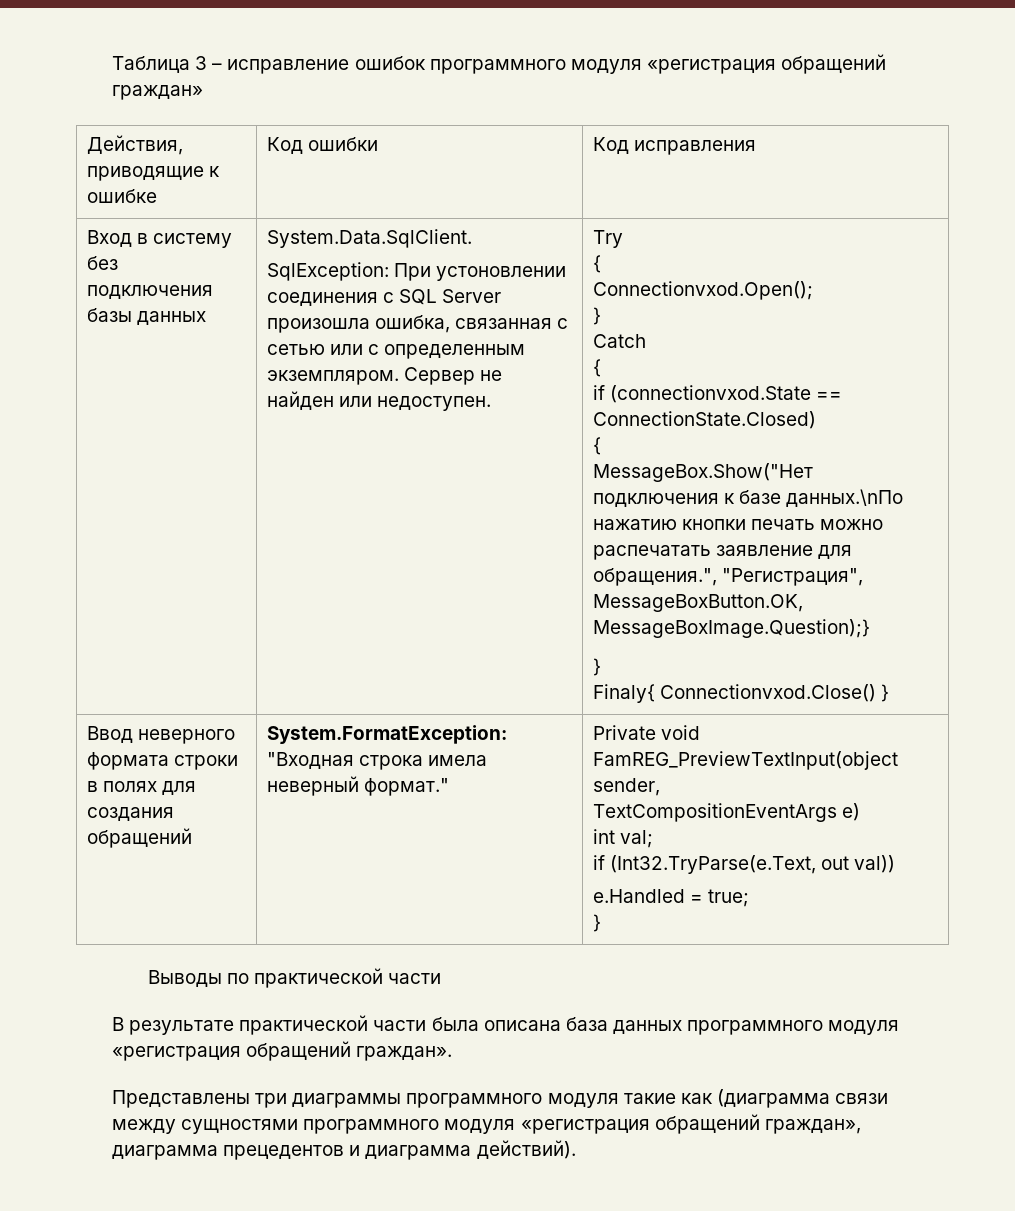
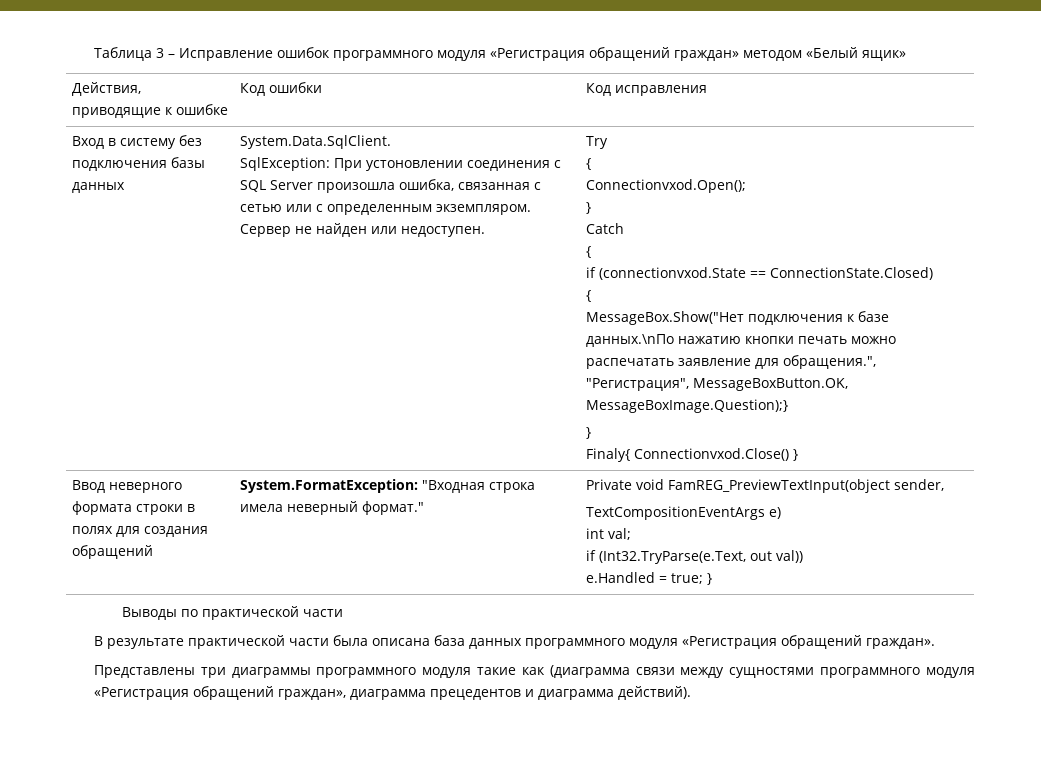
[227,59,350,74] исправление -> [178,48,273,61] Исправление
[646,59,776,74] «регистрация -> [489,48,585,61] «Регистрация
(204, 92) none -> [742,47,906,61] методом «Белый ящик»
(749, 898) // -> (703, 578) none
[112,1046,242,1061] «регистрация -> [681,636,777,649] «Регистрация
[520,1119,650,1134] «регистрация -> [93,687,189,700] «Регистрация

